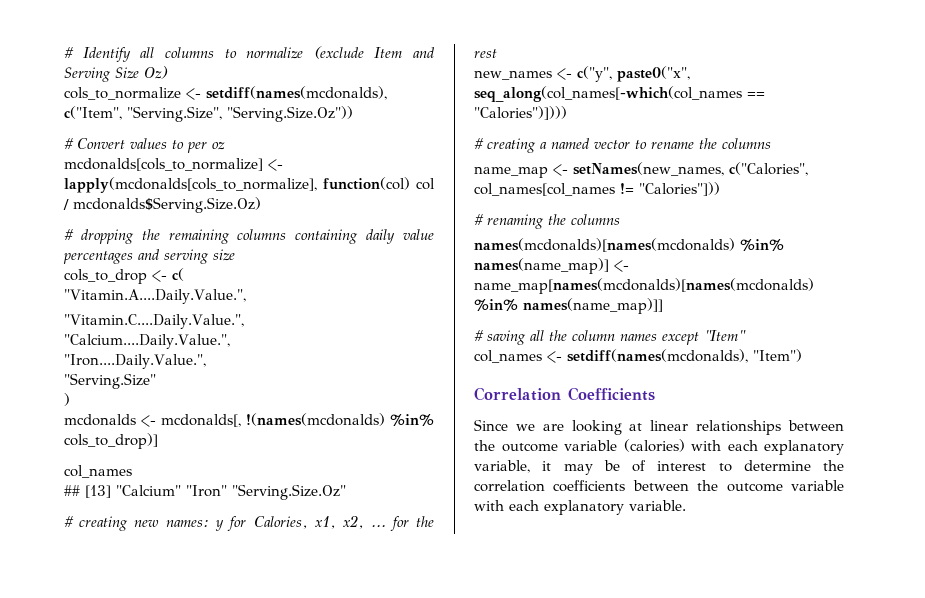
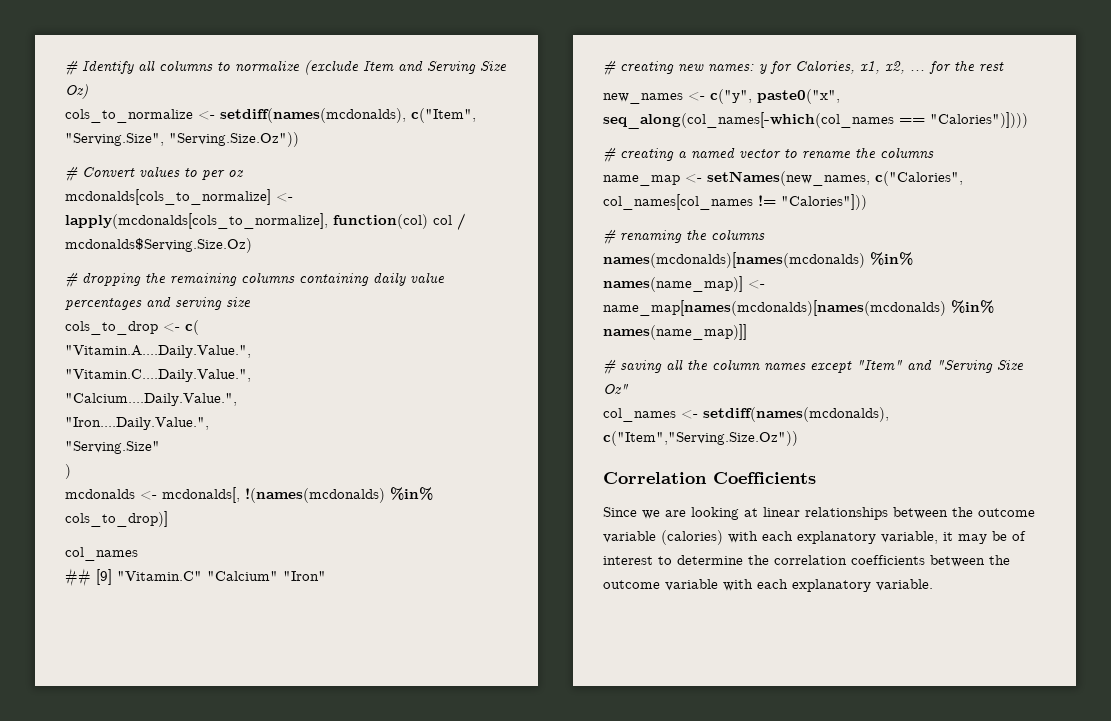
[85,485,111,498] [13] -> [96,569,202,585] [9] "Vitamin.C"
[232,484,346,500] "Serving.Size.Oz" -> (326, 576) none
(746, 335) none -> [907,359,1024,373] [603,384,629,394] and "Serving Size Oz"
[753,349,802,362] "Item") -> [603,431,798,446] c("Item","Serving.Size.Oz"))

